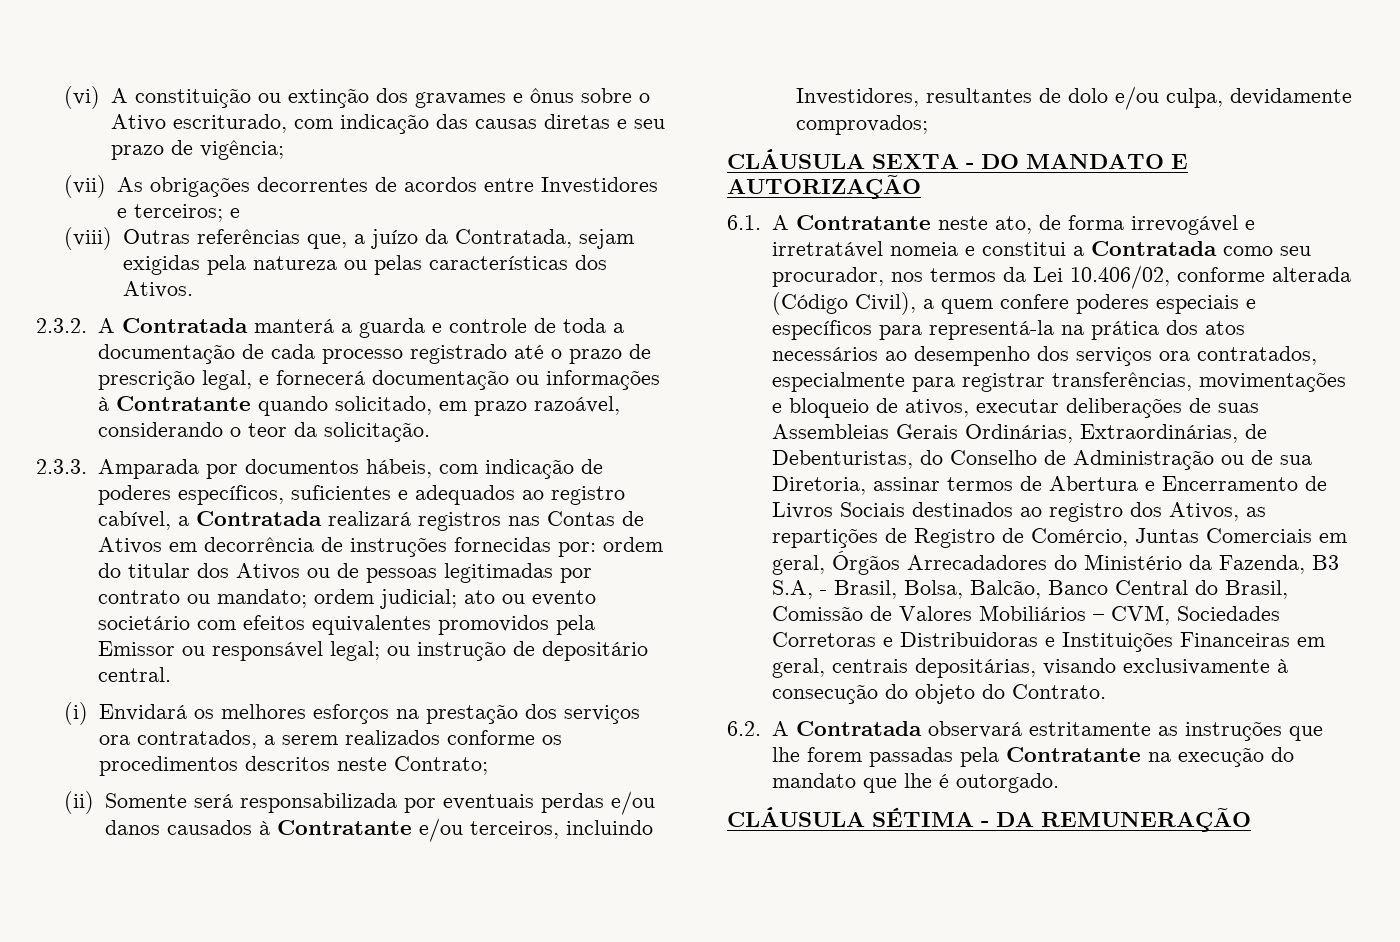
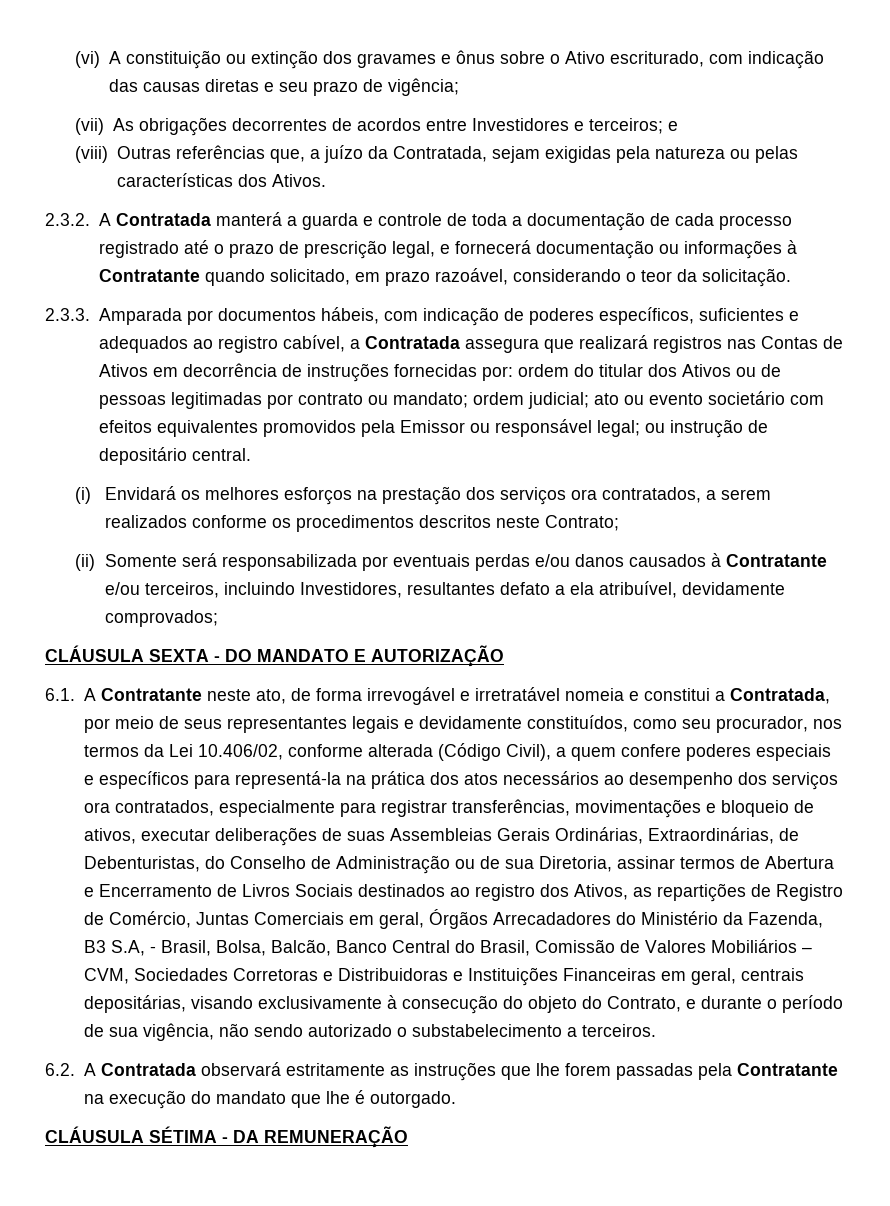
(322, 518) none -> [464,338,574,353] assegura que
[1038,86,1223,110] de dolo e/ou culpa, -> [499,581,677,598] defato a ela atribuível,
[1090,241,1217,256] Contratada -> [729,688,830,704] [83,715,628,733] Contratada, por meio de seus representantes legais e devidamente constituídos,
[1011,684,1106,699] Contrato. -> [606,995,843,1013] [83,1023,656,1041] Contrato, e durante o período de sua vigência, não sendo autorizado o substabelecimento a terceiros.

